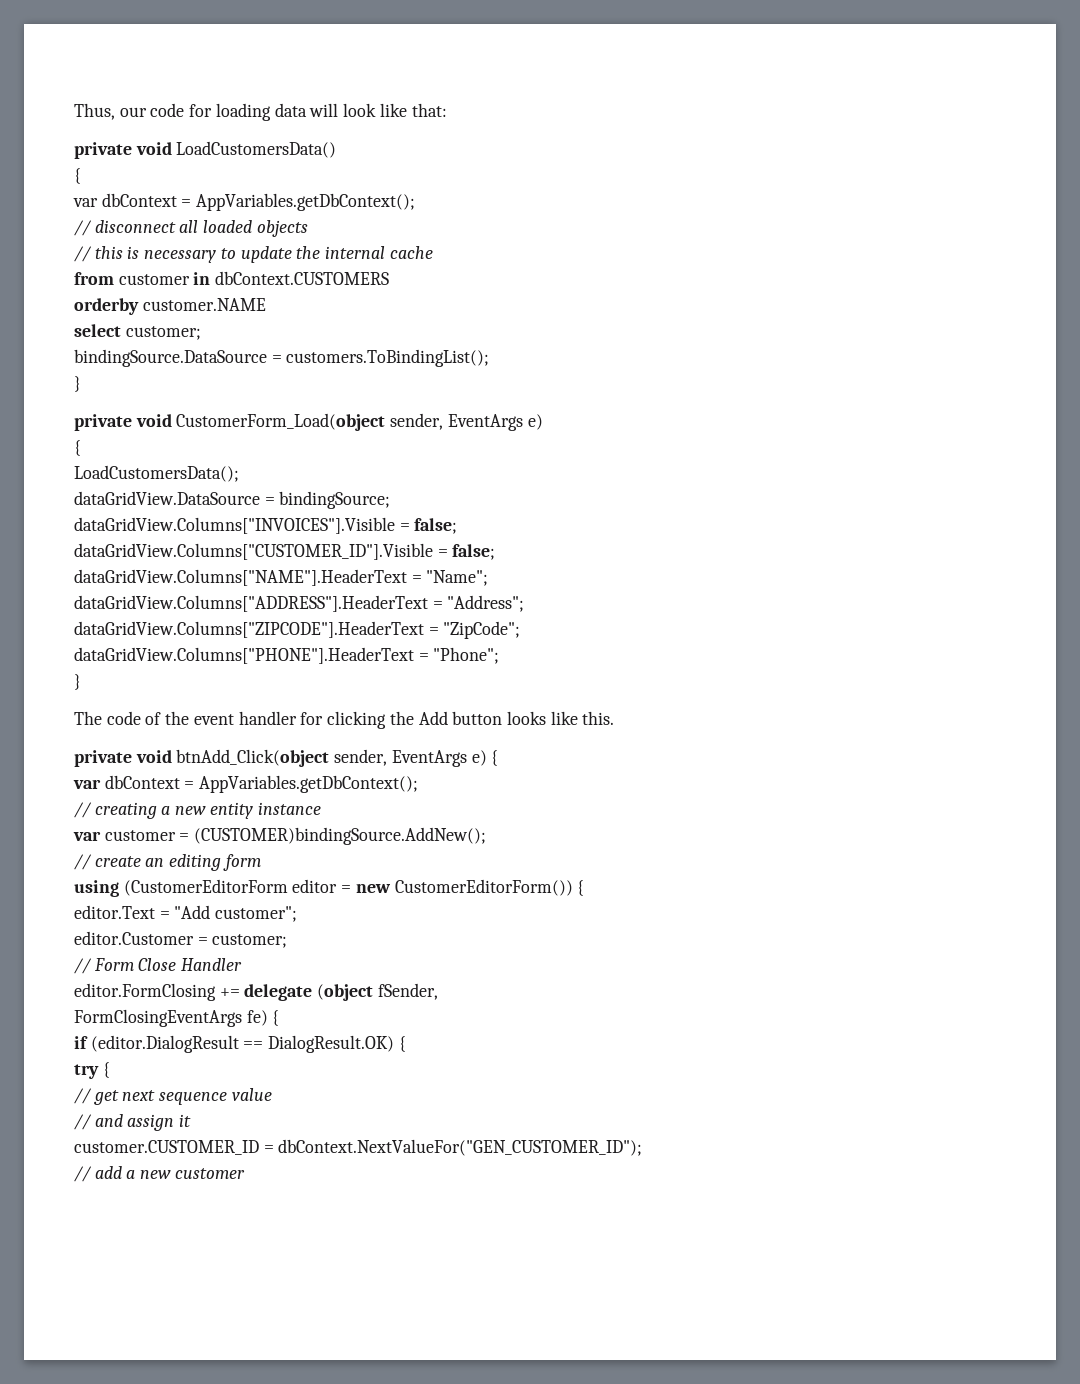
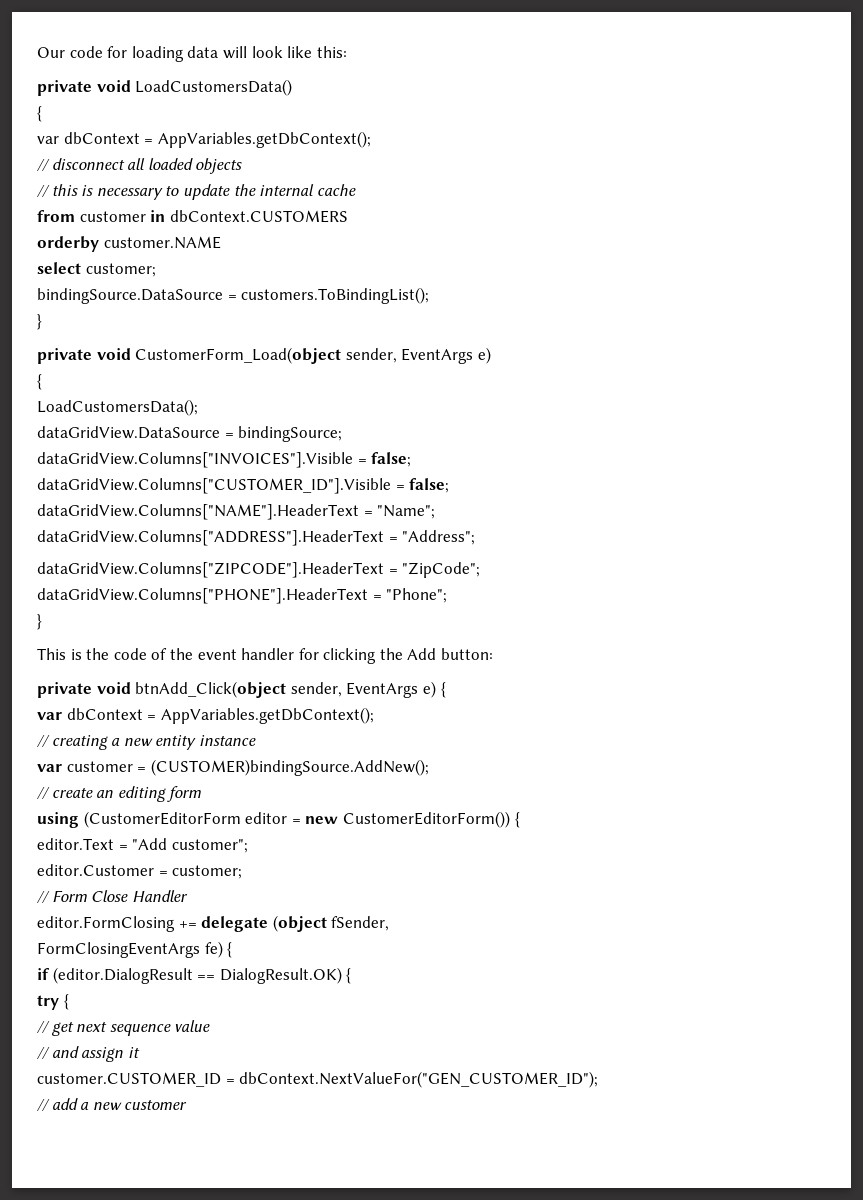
[74,103,147,120] Thus, our -> [37,47,65,58] Our
[411,103,447,117] that: -> [316,46,347,58] this:
[74,711,102,725] The -> [37,648,110,660] This is the
[452,711,615,725] button looks like this. -> [441,648,494,660] button:

